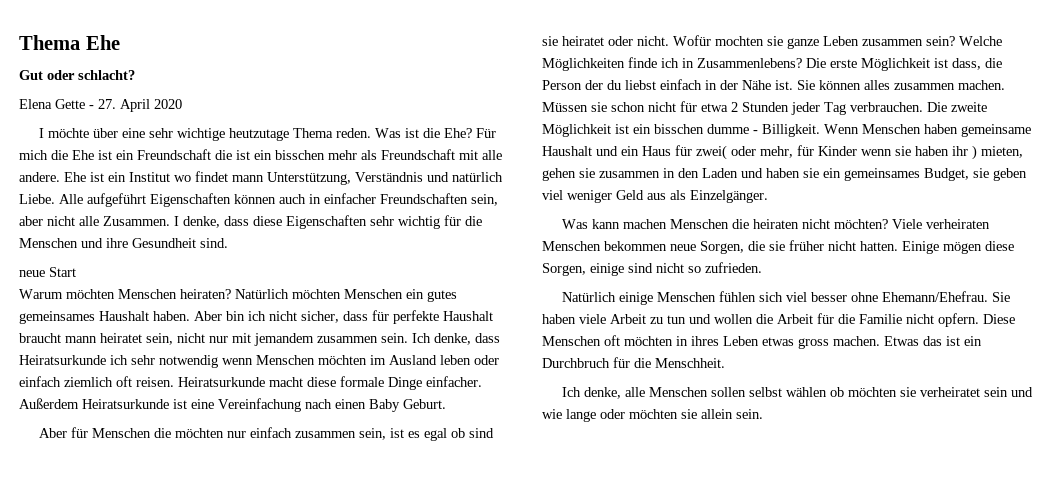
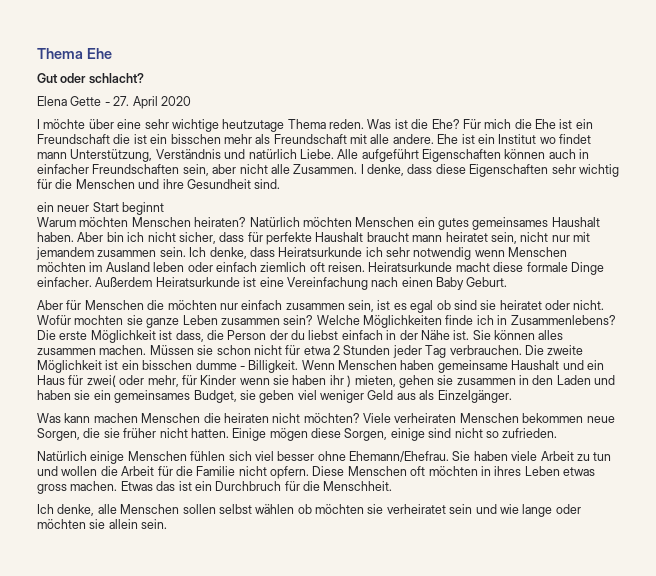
[19,270,45,277] neue -> [37,202,90,212] ein neuer
(76, 272) none -> [122,202,165,215] beginnt

